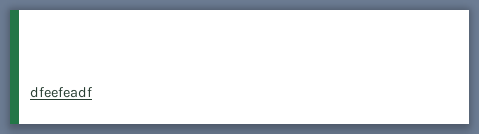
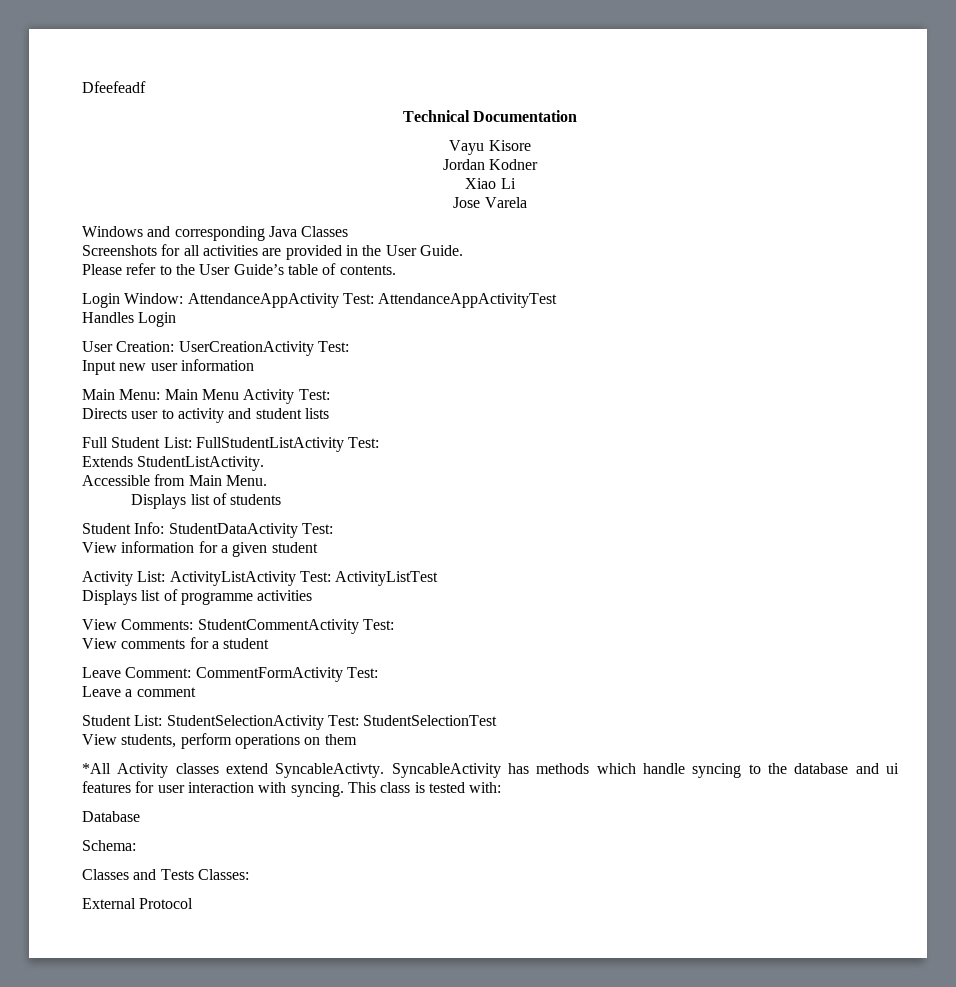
[30,87,93,98] dfeefeadf -> [82,81,146,93] [402,110,578,122] [449,140,531,155] [442,159,539,170] [465,178,516,189] [453,197,527,208] [82,226,349,241] [82,244,463,260] [82,263,396,275] [82,293,558,308] [82,312,177,327] [82,341,349,356] [82,359,254,375] [82,389,330,404] [82,408,329,423] [82,437,380,452] [82,456,265,471] [82,474,267,486] [131,493,282,509] [82,522,333,538] [82,541,318,557] [82,571,439,586] [82,589,313,605] [82,619,394,634] [82,637,270,649] [82,667,378,682] [82,686,196,697] [82,715,498,730] [82,733,357,749] [82,763,900,778] [82,781,502,797] [82,811,140,822] [82,840,136,851] [82,869,249,880] [82,898,194,909] Dfeefeadf // Technical Documentation // Vayu Kisore // Jordan Kodner // Xiao Li // Jose Varela // Windows and corresponding Java Classes // Screenshots for all activities are provided in the User Guide. // Please refer to the User Guide’s table of contents. // Login Window: AttendanceAppActivity Test: AttendanceAppActivityTest // Handles Login // User Creation: UserCreationActivity Test: // Input new user information // Main Menu: Main Menu Activity Test: // Directs user to activity and student lists // Full Student List: FullStudentListActivity Test: // Extends StudentListActivity. // Accessible from Main Menu. // Displays list of students // Student Info: StudentDataActivity Test: // View information for a given student // Activity List: ActivityListActivity Test: ActivityListTest // Displays list of programme activities // View Comments: StudentCommentActivity Test: // View comments for a student // Leave Comment: CommentFormActivity Test: // Leave a comment // Student List: StudentSelectionActivity Test: StudentSelectionTest // View students, perform operations on them // *All Activity classes extend SyncableActivty. SyncableActivity has methods which handle syncing to the database and ui features for user interaction with syncing. This class is tested with: // Database // Schema: // Classes and Tests Classes: // External Protocol

